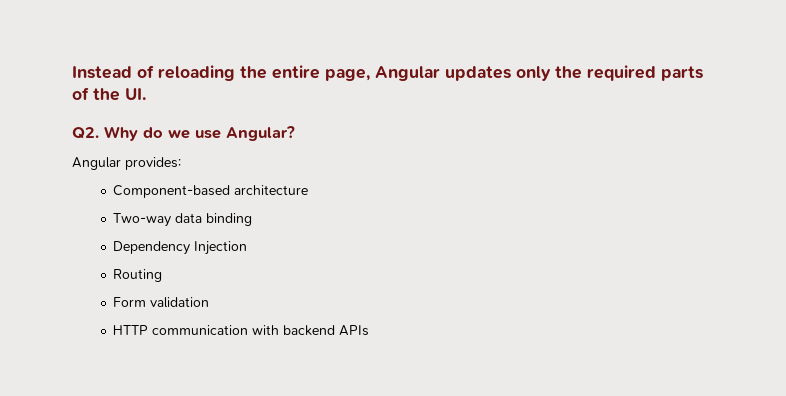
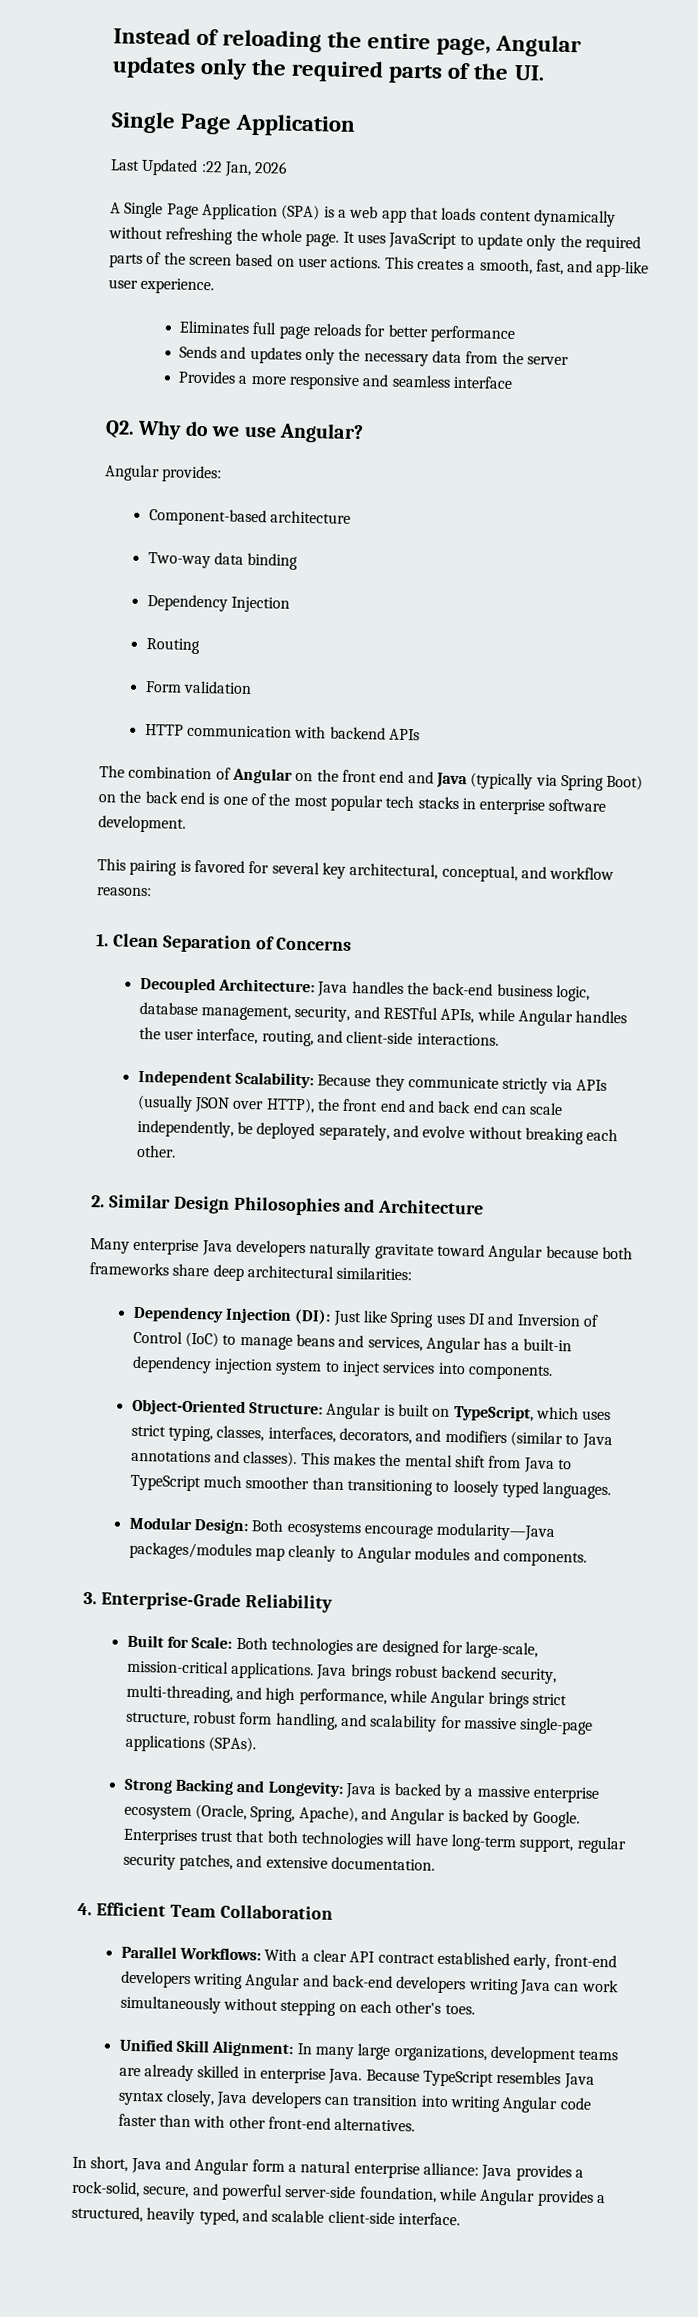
(146, 94) none -> [111,111,357,137] [110,158,289,177] [110,201,616,227] [108,226,641,253] [109,251,650,278] [108,277,215,295] [179,320,516,344] [179,345,569,367] [178,370,514,391] // Single Page Application // Last Updated :22 Jan, 2026 // A Single Page Application (SPA) is a web app that loads content dynamically without refreshing the whole page. It uses JavaScript to update only the required parts of the screen based on user actions. This creates a smooth, fast, and app-like user experience. // Eliminates full page reloads for better performance // Sends and updates only the necessary data from the server // Provides a more responsive and seamless interface
(370, 330) none -> [99,765,644,791] [98,790,607,815] [98,815,186,833] [97,858,615,883] [97,887,152,897] [96,933,353,954] [139,976,591,1002] [138,1001,628,1027] [138,1026,499,1047] [137,1069,608,1094] [136,1094,564,1116] [136,1119,619,1145] [135,1144,176,1158] [91,1194,485,1216] [90,1238,633,1262] [89,1262,413,1281] [132,1305,600,1328] [132,1330,573,1354] [131,1355,554,1380] [131,1398,612,1422] [130,1424,613,1450] [130,1449,573,1473] [129,1474,612,1500] [128,1516,557,1542] [128,1541,588,1567] [83,1591,333,1613] [126,1634,539,1659] [126,1659,557,1685] [125,1684,568,1709] [125,1711,594,1735] [124,1734,257,1753] [123,1778,600,1803] [123,1804,580,1828] [122,1828,627,1854] [122,1853,436,1871] [77,1902,333,1920] [120,1945,617,1971] [120,1970,619,1996] [119,1995,475,2016] [118,2038,619,2064] [118,2064,595,2089] [117,2089,592,2114] [117,2113,416,2132] [72,2156,584,2182] [72,2180,606,2207] [71,2205,460,2226] // The combination of Angular on the front end and Java (typically via Spring Boot) on the back end is one of the most popular tech stacks in enterprise software development. // This pairing is favored for several key architectural, conceptual, and workflow reasons: // 1. Clean Separation of Concerns // Decoupled Architecture: Java handles the back-end business logic, database management, security, and RESTful APIs, while Angular handles the user interface, routing, and client-side interactions. // Independent Scalability: Because they communicate strictly via APIs (usually JSON over HTTP), the front end and back end can scale independently, be deployed separately, and evolve without breaking each other. // 2. Similar Design Philosophies and Architecture // Many enterprise Java developers naturally gravitate toward Angular because both frameworks share deep architectural similarities: // Dependency Injection (DI): Just like Spring uses DI and Inversion of Control (IoC) to manage beans and services, Angular has a built-in dependency injection system to inject services into components. // Object-Oriented Structure: Angular is built on TypeScript, which uses strict typing, classes, interfaces, decorators, and modifiers (similar to Java annotations and classes). This makes the mental shift from Java to TypeScript much smoother than transitioning to loosely typed languages. // Modular Design: Both ecosystems encourage modularity—Java packages/modules map cleanly to Angular modules and components. // 3. Enterprise-Grade Reliability // Built for Scale: Both technologies are designed for large-scale, mission-critical applications. Java brings robust backend security, multi-threading, and high performance, while Angular brings strict structure, robust form handling, and scalability for massive single-page applications (SPAs). // Strong Backing and Longevity: Java is backed by a massive enterprise ecosystem (Oracle, Spring, Apache), and Angular is backed by Google. Enterprises trust that both technologies will have long-term support, regular security patches, and extensive documentation. // 4. Efficient Team Collaboration // Parallel Workflows: With a clear API contract established early, front-end developers writing Angular and back-end developers writing Java can work simultaneously without stepping on each other's toes. // Unified Skill Alignment: In many large organizations, development teams are already skilled in enterprise Java. Because TypeScript resembles Java syntax closely, Java developers can transition into writing Angular code faster than with other front-end alternatives. // In short, Java and Angular form a natural enterprise alliance: Java provides a rock-solid, secure, and powerful server-side foundation, while Angular provides a structured, heavily typed, and scalable client-side interface.

